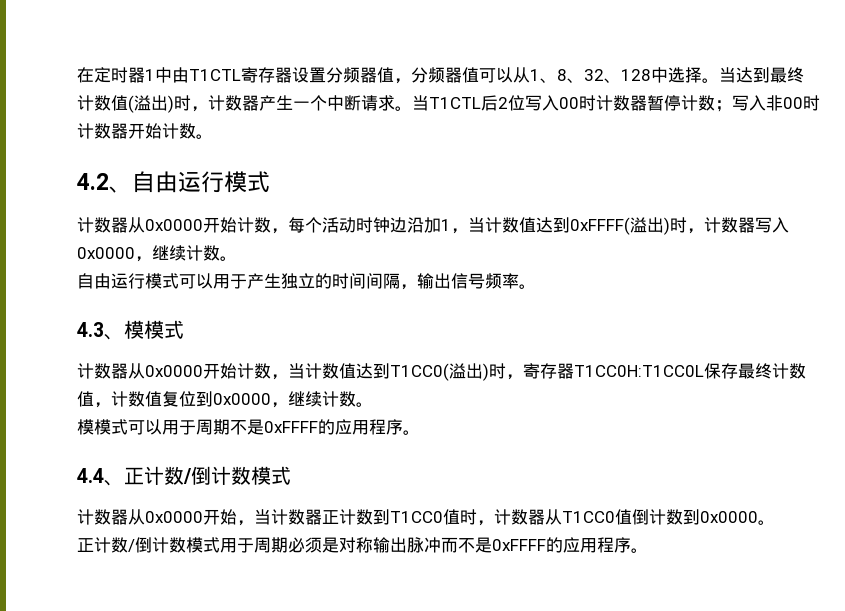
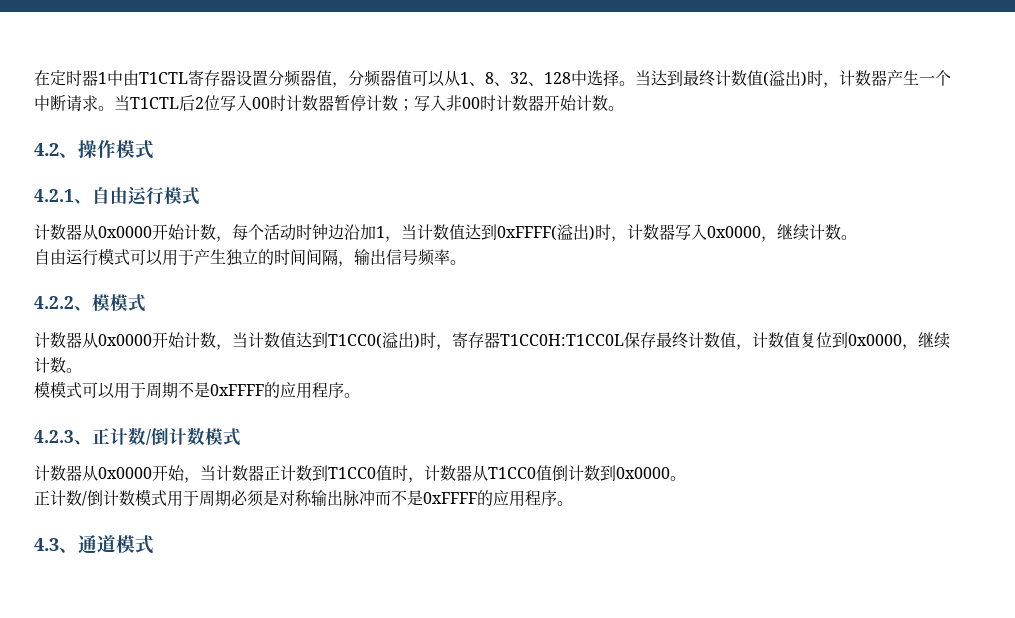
(132, 189) none -> [78,140,154,159] [34,189,92,204] 操作模式 // 4.2.1、
[77,322,104,337] 4.3 -> [34,296,74,309] 4.2.2
[77,468,104,483] 4.4 -> [34,430,74,443] 4.2.3
(648, 550) none -> [34,535,154,554] // 4.3、通道模式

